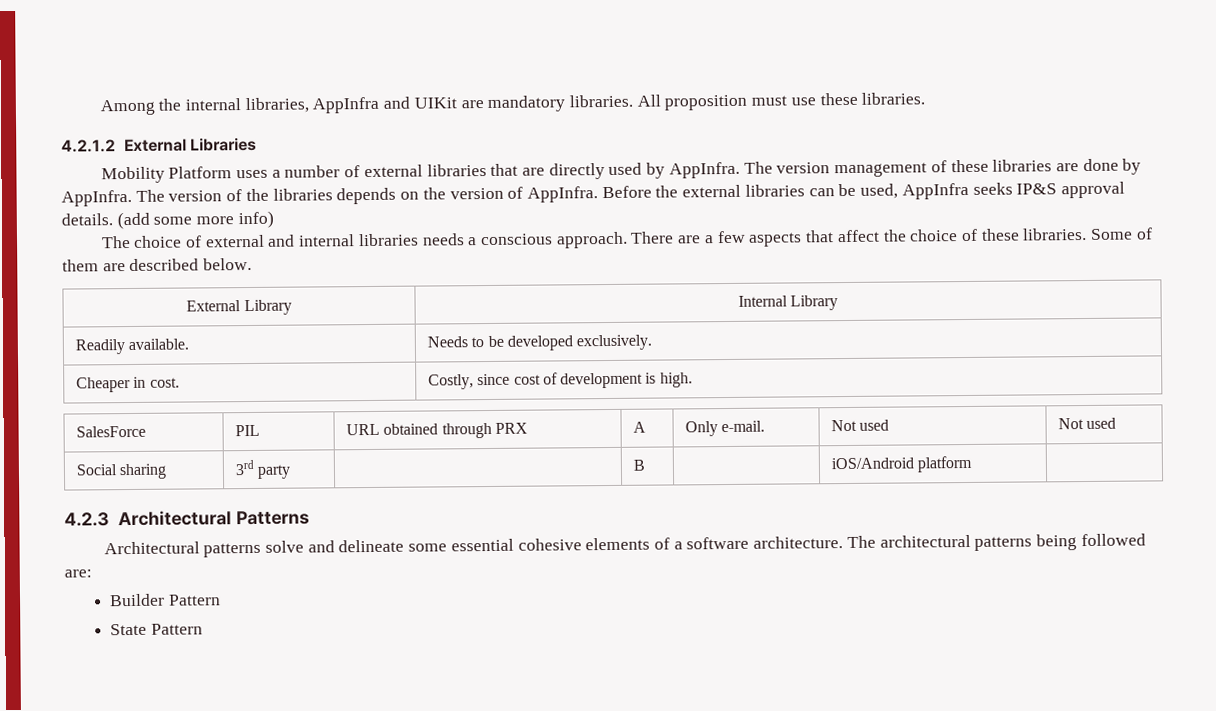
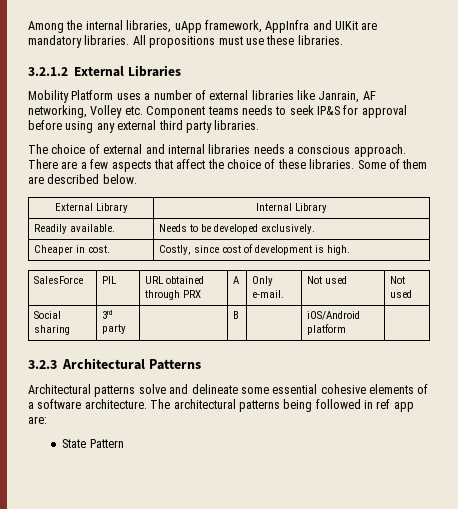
(309, 105) none -> [174,20,262,33] uApp framework,
[664,94,748,111] proposition -> [149,36,216,48] propositions
[61,139,116,153] 4.2.1.2 -> [28,67,68,76] 3.2.1.2
[490,158,1142,180] [61,181,1125,207] [61,210,274,230] that are directly used by AppInfra. The version management of these libraries are done by AppInfra. The version of the libraries depends on the version of AppInfra. Before the external libraries can be used, AppInfra seeks IP&S approval details. (add some more info) -> [297,90,376,103] [28,105,407,118] [28,120,260,133] like Janrain, AF networking, Volley etc. Component teams needs to seek IP&S for approval before using any external third party libraries.
[64,512,110,527] 4.2.3 -> [28,360,57,369] 3.2.3
(1146, 540) none -> [364,399,414,412] in ref app
[109,593,222,607] // Builder Pattern -> (47, 420) none

